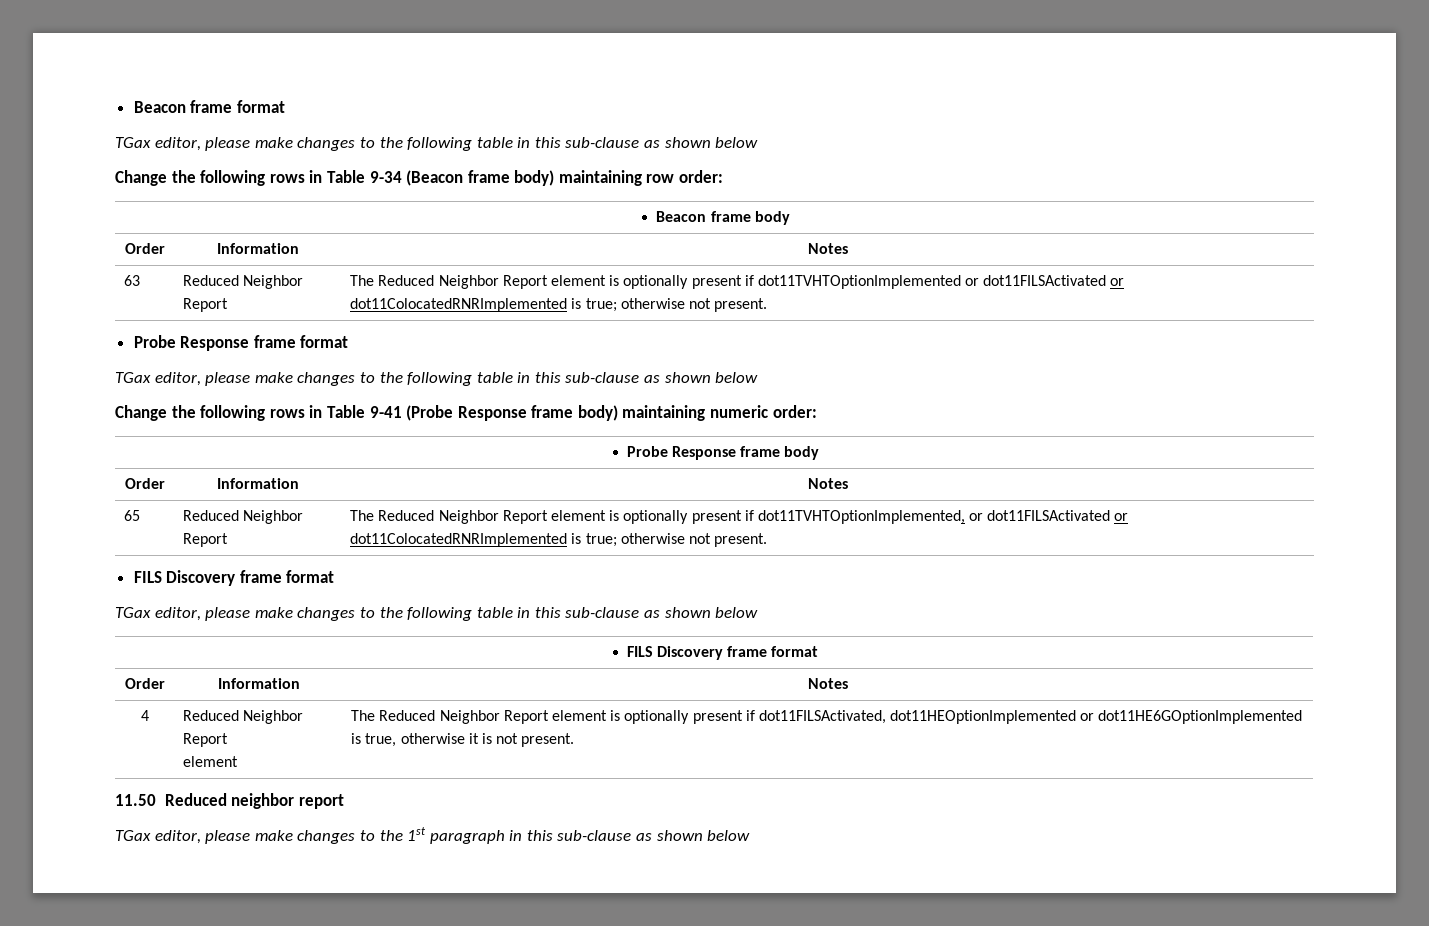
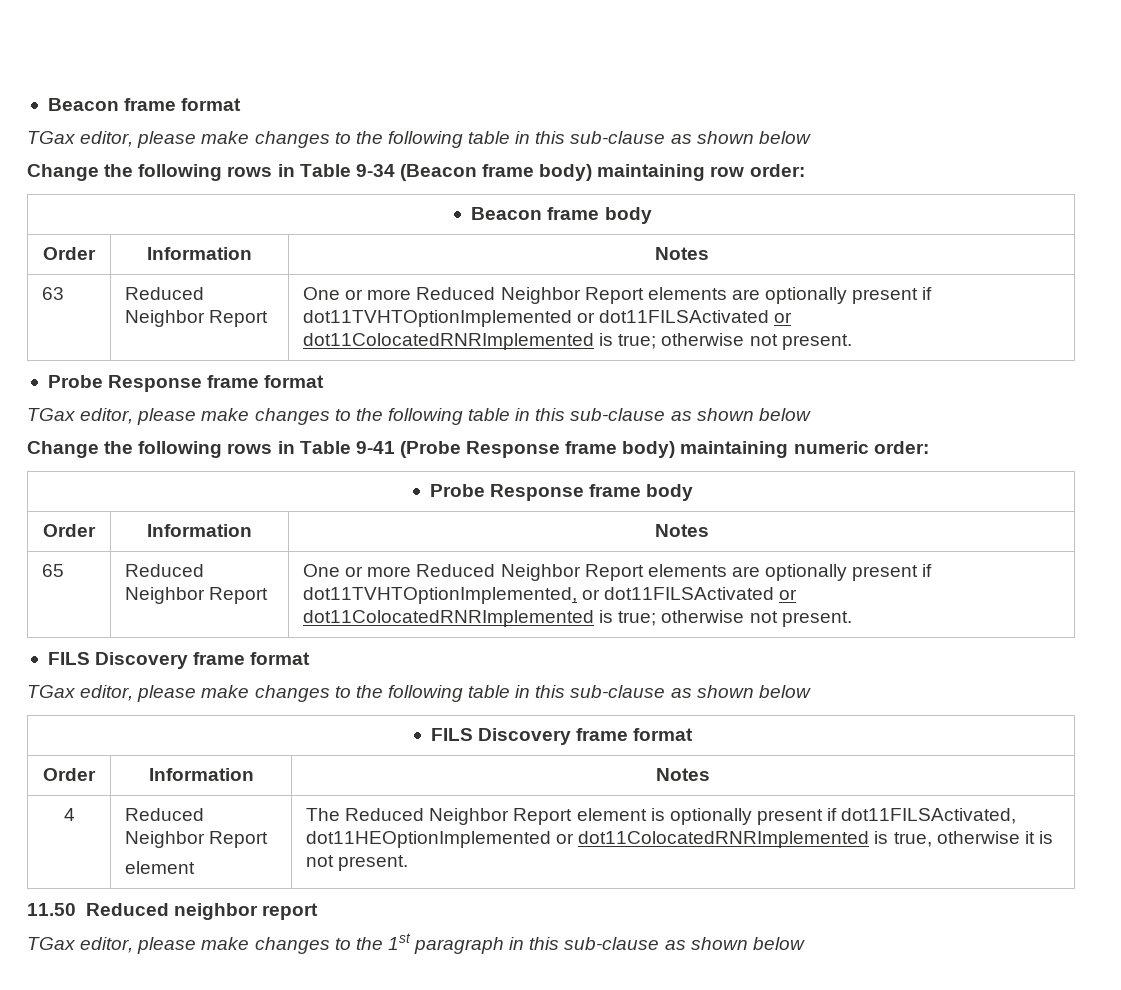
[350,275,620,289] The Reduced Neighbor Report element is -> [303,287,761,304] One or more Reduced Neighbor Report elements are
[350,510,620,524] The Reduced Neighbor Report element is -> [303,564,761,581] One or more Reduced Neighbor Report elements are
[1098,710,1303,724] dot11HE6GOptionImplemented -> [578,831,870,848] dot11ColocatedRNRImplemented

